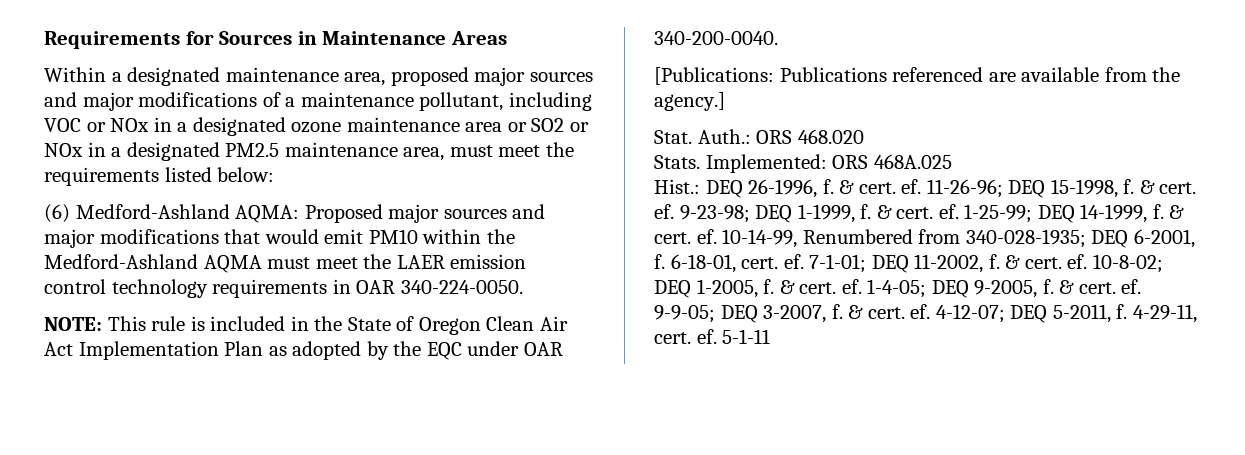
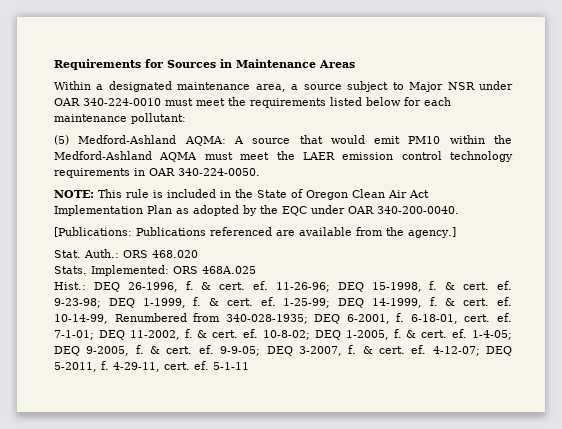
[390,67,593,86] [44,92,592,111] [44,117,589,136] [44,142,445,161] proposed major sources and major modifications of a maintenance pollutant, including VOC or NOx in a designated ozone maintenance area or SO2 or NOx in a designated PM2.5 maintenance area, -> [291,81,513,92] [54,98,161,106] a source subject to Major NSR under OAR 340-224-0010
[217,167,275,182] [44,204,546,223] [44,229,219,248] below: // (6) Medford-Ashland AQMA: Proposed major sources and major modifications -> [366,97,451,106] [54,113,186,124] [54,135,291,146] below for each maintenance pollutant: // (5) Medford-Ashland AQMA: A source

